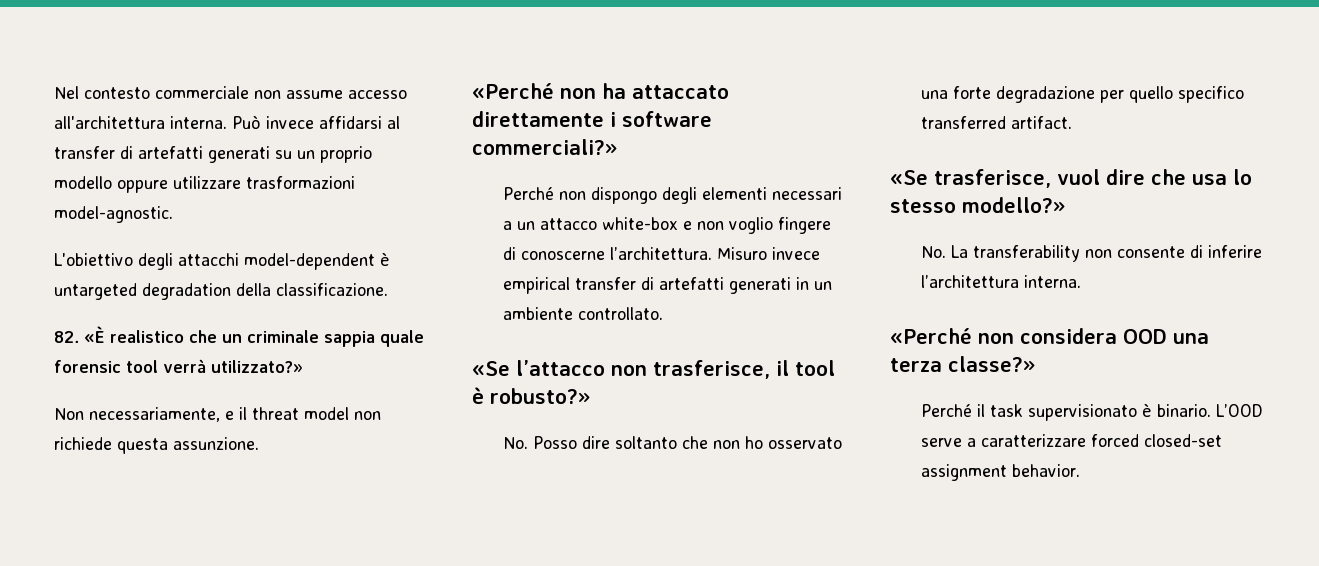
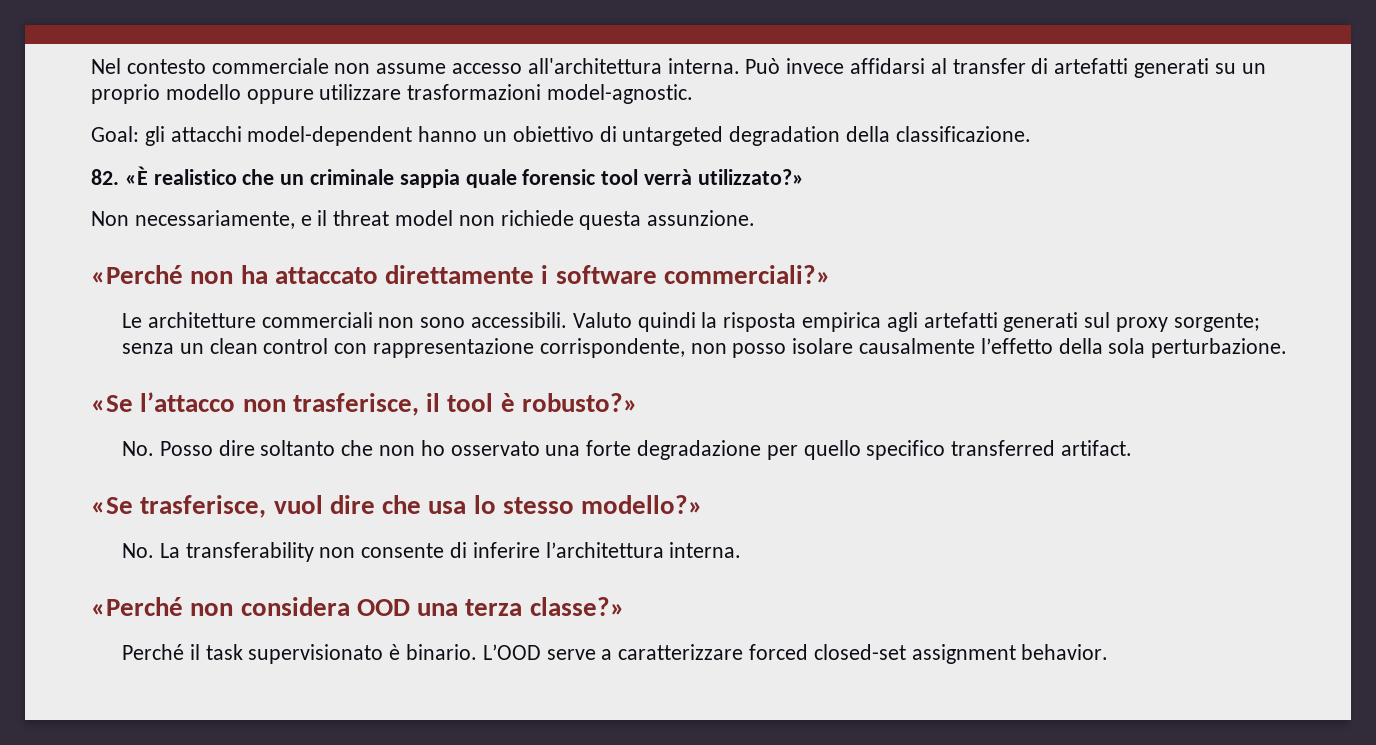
[54,253,390,270] L'obiettivo degli attacchi model-dependent è -> [91,126,617,146] Goal: gli attacchi model-dependent hanno un obiettivo di
[502,187,842,204] [502,217,831,234] [502,247,820,260] [502,277,832,294] [502,307,663,320] Perché non dispongo degli elementi necessari a un attacco white-box e non voglio fingere di conoscerne l’architettura. Misuro invece empirical transfer di artefatti generati in un ambiente controllato. -> [121,312,1260,332] [121,338,1288,358] Le architetture commerciali non sono accessibili. Valuto quindi la risposta empirica agli artefatti generati sul proxy sorgente; senza un clean control con rappresentazione corrispondente, non posso isolare causalmente l’effetto della sola perturbazione.

